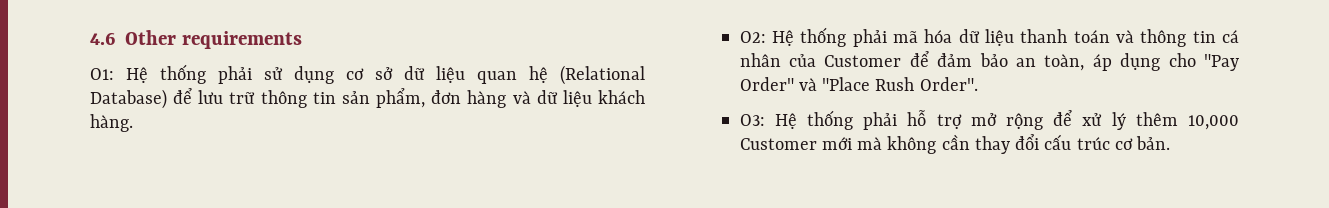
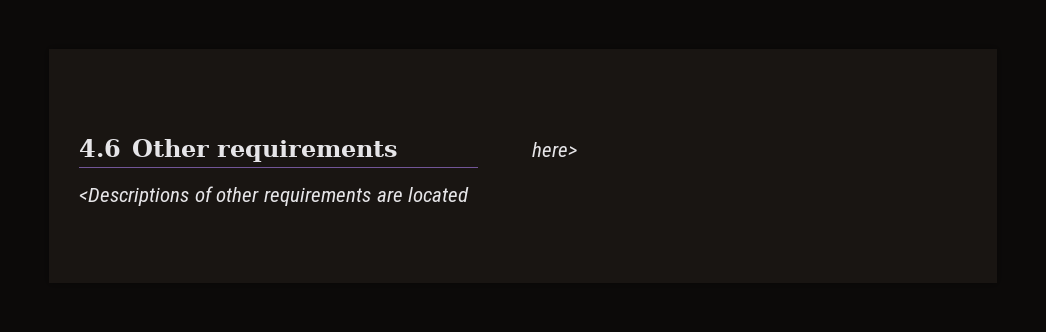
[90,64,645,85] [90,88,645,109] [90,114,133,132] [739,27,1239,47] [739,51,1239,71] [739,77,978,91] [739,110,1239,130] [739,134,1171,154] O1: Hệ thống phải sử dụng cơ sở dữ liệu quan hệ (Relational Database) để lưu trữ thông tin sản phẩm, đơn hàng và dữ liệu khách hàng. // O2: Hệ thống phải mã hóa dữ liệu thanh toán và thông tin cá nhân của Customer để đảm bảo an toàn, áp dụng cho "Pay Order" và "Place Rush Order". // O3: Hệ thống phải hỗ trợ mở rộng để xử lý thêm 10,000 Customer mới mà không cần thay đổi cấu trúc cơ bản. -> [79,186,470,206] [532,142,577,157] <Descriptions of other requirements are located here>

